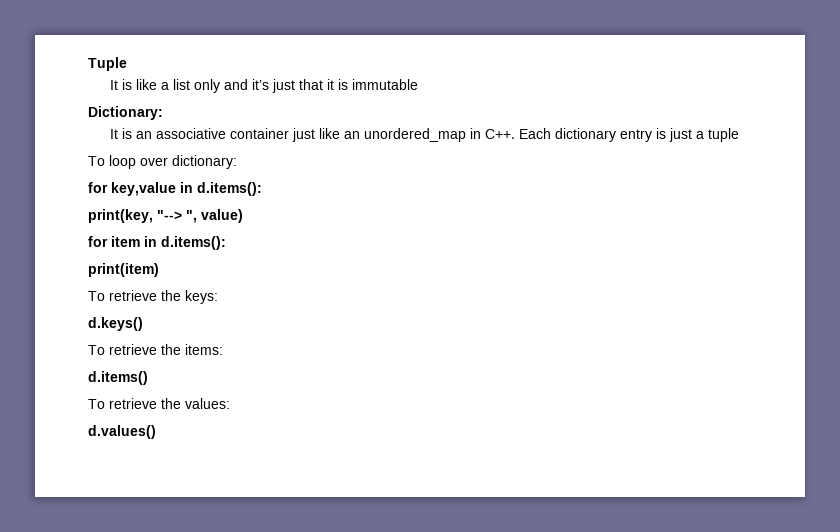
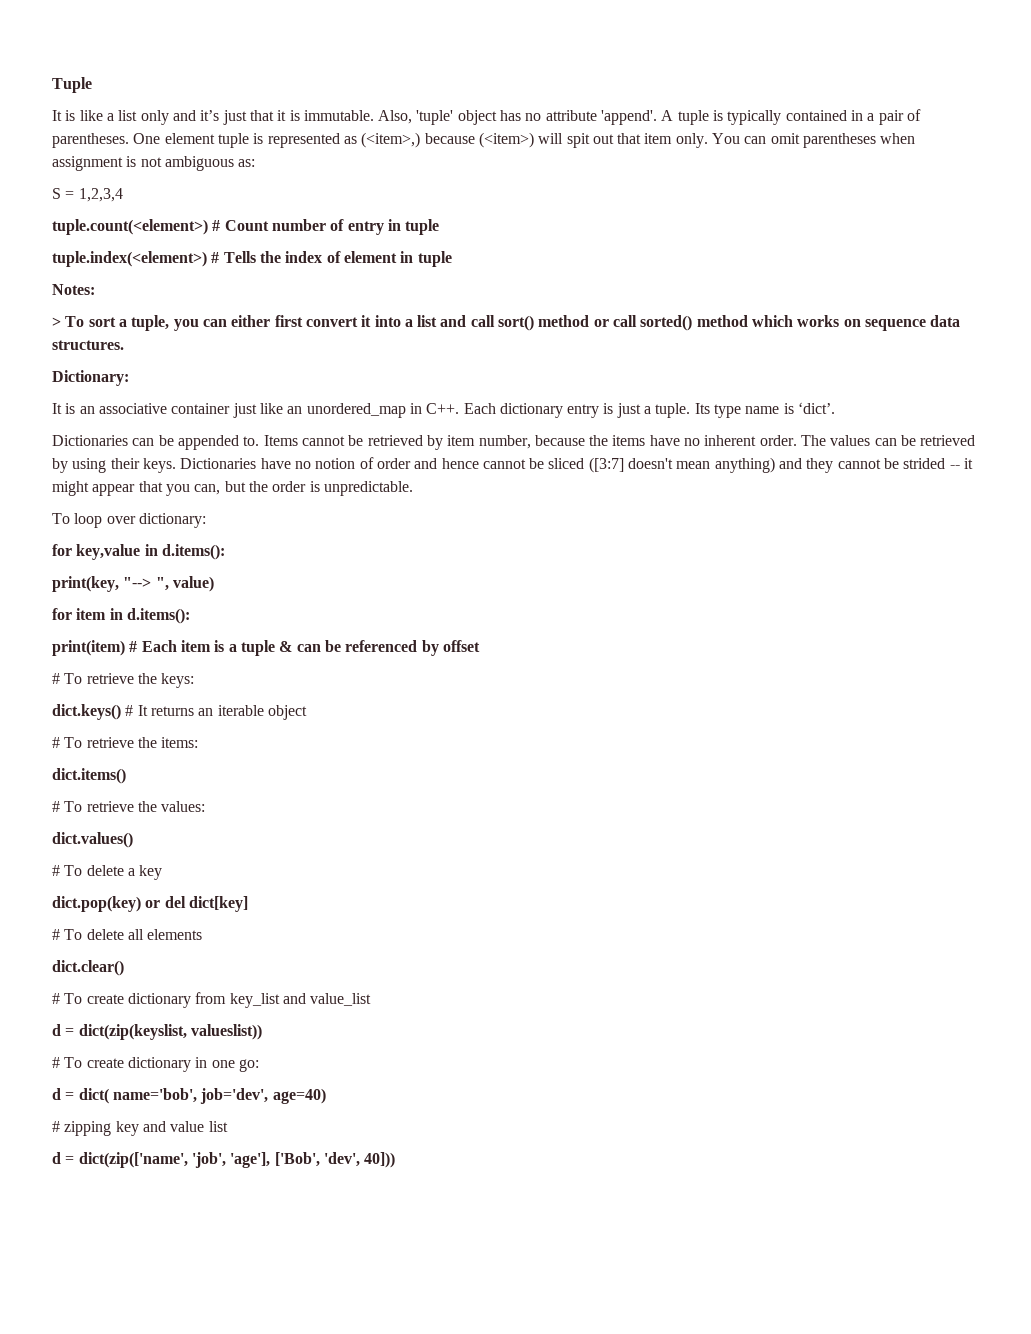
[351,79,418,90] immutable -> [303,109,921,125] [52,132,916,148] [52,156,256,171] [52,188,123,202] [52,219,440,235] [52,251,452,267] [52,284,95,295] [52,315,961,331] [52,340,124,350] immutable. Also, 'tuple' object has no attribute 'append'. A tuple is typically contained in a pair of parentheses. One element tuple is represented as (<item>,) because (<item>) will spit out that item only. You can omit parentheses when assignment is not ambiguous as: // S = 1,2,3,4 // tuple.count(<element>) # Count number of entry in tuple // tuple.index(<element>) # Tells the index of element in tuple // Notes: // > To sort a tuple, you can either first convert it into a list and call sort() method or call sorted() method which works on sequence data structures.
[707,128,739,142] tuple -> [655,402,836,418] [52,435,976,450] [52,457,974,473] [52,481,413,496] tuple. Its type name is ‘dict’. // Dictionaries can be appended to. Items cannot be retrieved by item number, because the items have no inherent order. The values can be retrieved by using their keys. Dictionaries have no notion of order and hence cannot be sliced ([3:7] doesn't mean anything) and they cannot be strided -- it might appear that you can, but the order is unpredictable.
[88,290,218,304] [88,317,143,331] // To retrieve the keys: // d.keys() // -> [129,640,480,656] [52,673,195,688] [52,704,307,720] [52,737,60,748] # Each item is a tuple & can be referenced by offset // # To retrieve the keys: // dict.keys() # It returns an iterable object // #
[88,371,148,385] d.items() // -> [52,768,126,784] [52,801,60,812] dict.items() // #
[88,425,156,439] d.values() -> [52,832,133,848] [52,865,163,880] [52,896,248,912] [52,929,203,940] [52,960,124,976] [52,992,372,1008] [52,1024,262,1040] [52,1057,259,1072] [52,1088,326,1104] [52,1121,228,1136] [52,1152,396,1168] dict.values() // # To delete a key // dict.pop(key) or del dict[key] // # To delete all elements // dict.clear() // # To create dictionary from key_list and value_list // d = dict(zip(keyslist, valueslist)) // # To create dictionary in one go: // d = dict( name='bob', job='dev', age=40) // # zipping key and value list // d = dict(zip(['name', 'job', 'age'], ['Bob', 'dev', 40]))

